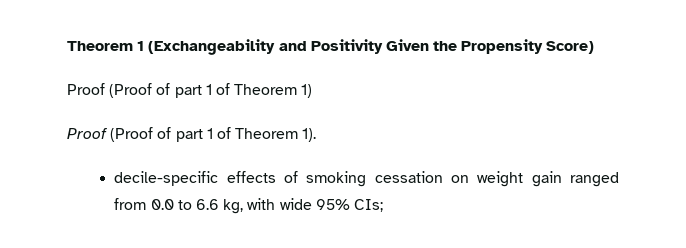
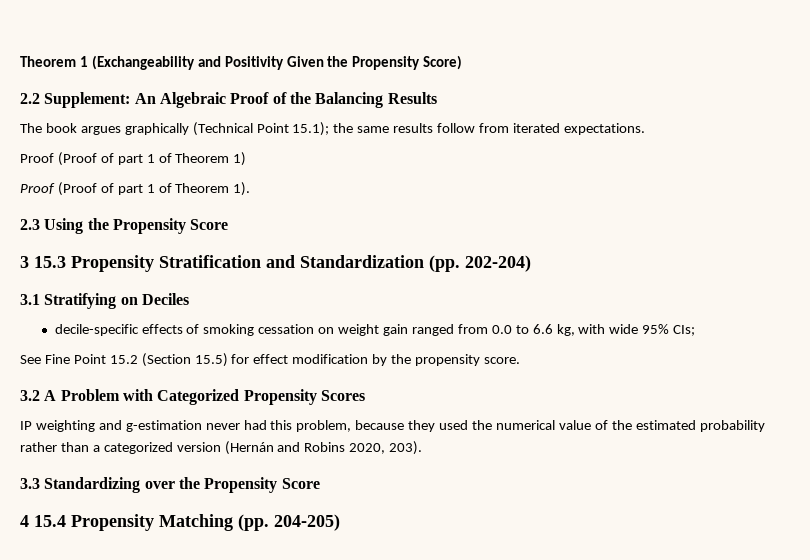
(595, 47) none -> [20,92,437,108] [20,122,645,136] // 2.2 Supplement: An Algebraic Proof of the Balancing Results // The book argues graphically (Technical Point 15.1); the same results follow from iterated expectations.
(317, 135) none -> [20,218,229,234] [20,255,531,272] [20,293,189,309] // 2.3 Using the Propensity Score // 3 15.3 Propensity Stratification and Standardization (pp. 202-204) // 3.1 Stratifying on Deciles
(383, 205) none -> [20,353,520,367] [20,389,365,405] [20,420,765,432] [20,441,423,455] [20,477,320,493] [20,514,340,531] // See Fine Point 15.2 (Section 15.5) for effect modification by the propensity score. // 3.2 A Problem with Categorized Propensity Scores // IP weighting and g-estimation never had this problem, because they used the numerical value of the estimated probability rather than a categorized version (Hernán and Robins 2020, 203). // 3.3 Standardizing over the Propensity Score // 4 15.4 Propensity Matching (pp. 204-205)

